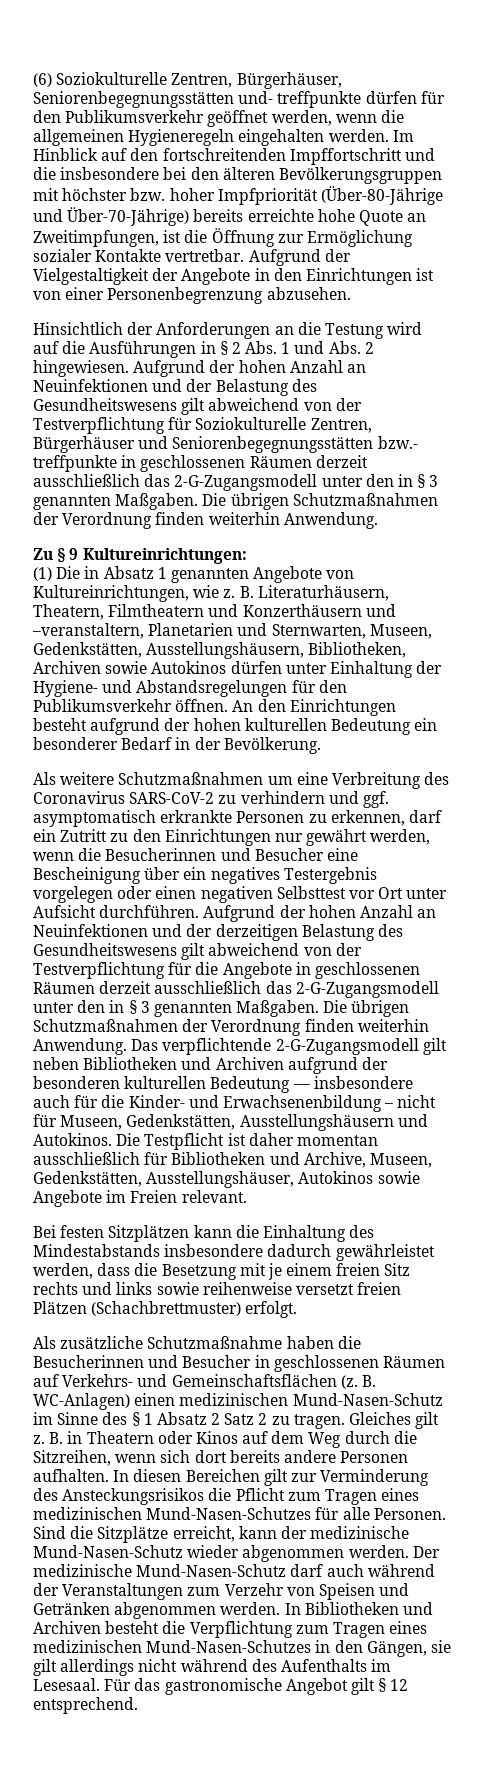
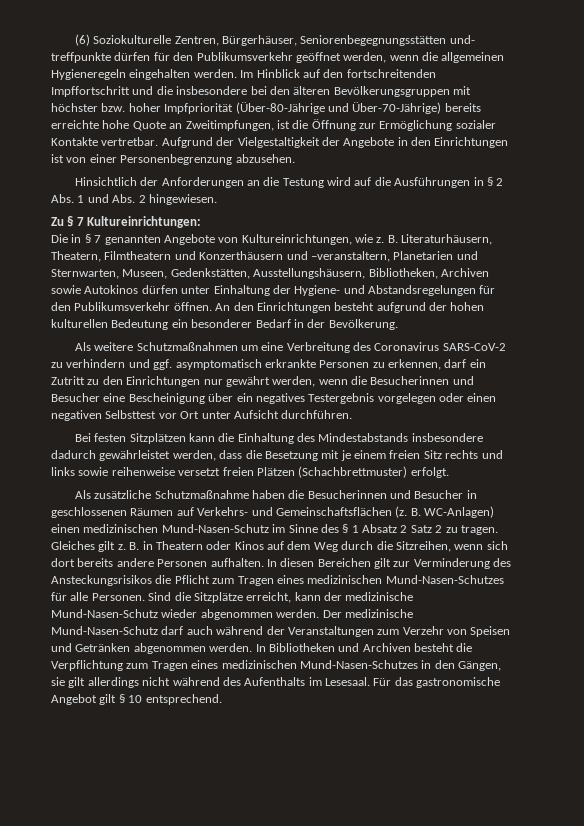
[133,360,366,377] [33,379,317,396] [33,398,362,415] [33,417,372,434] [33,436,418,453] [33,455,368,472] [33,474,439,491] [33,493,438,510] [33,512,378,529] Aufgrund der hohen Anzahl an Neuinfektionen und der Belastung des Gesundheitswesens gilt abweichend von der Testverpflichtung für Soziokulturelle Zentren, Bürgerhäuser und Seniorenbegegnungsstätten bzw.- treffpunkte in geschlossenen Räumen derzeit ausschließlich das 2-G-Zugangsmodell unter den in § 3 genannten Maßgaben. Die übrigen Schutzmaßnahmen der Verordnung finden weiterhin Anwendung. -> (217, 199) none
[69,548,79,560] 9 -> [76,217,84,226] 7
[33,567,52,581] (1) -> (202, 222) none
[103,566,167,579] Absatz 1 -> [84,234,102,243] § 7
[203,905,437,922] [33,924,403,941] [33,943,362,960] [33,962,420,979] [33,981,439,998] [33,1000,410,1017] [33,1019,429,1036] [33,1038,447,1055] [33,1057,388,1074] [33,1076,413,1093] [33,1095,437,1112] [33,1114,428,1131] [33,1133,378,1150] [33,1152,432,1168] [33,1171,420,1188] [33,1190,247,1207] Aufgrund der hohen Anzahl an Neuinfektionen und der derzeitigen Belastung des Gesundheitswesens gilt abweichend von der Testverpflichtung für die Angebote in geschlossenen Räumen derzeit ausschließlich das 2-G-Zugangsmodell unter den in § 3 genannten Maßgaben. Die übrigen Schutzmaßnahmen der Verordnung finden weiterhin Anwendung. Das verpflichtende 2-G-Zugangsmodell gilt neben Bibliotheken und Archiven aufgrund der besonderen kulturellen Bedeutung –– insbesondere auch für die Kinder- und Erwachsenenbildung – nicht für Museen, Gedenkstätten, Ausstellungshäusern und Autokinos. Die Testpflicht ist daher momentan ausschließlich für Bibliotheken und Archive, Museen, Gedenkstätten, Ausstellungshäuser, Autokinos sowie Angebote im Freien relevant. -> (353, 414) none
[390,1679,409,1691] 12 -> [128,695,143,703] 10

